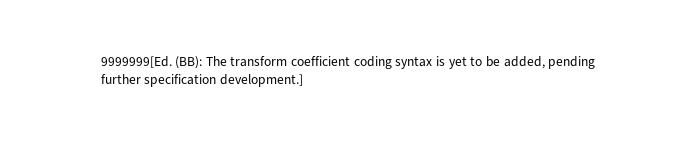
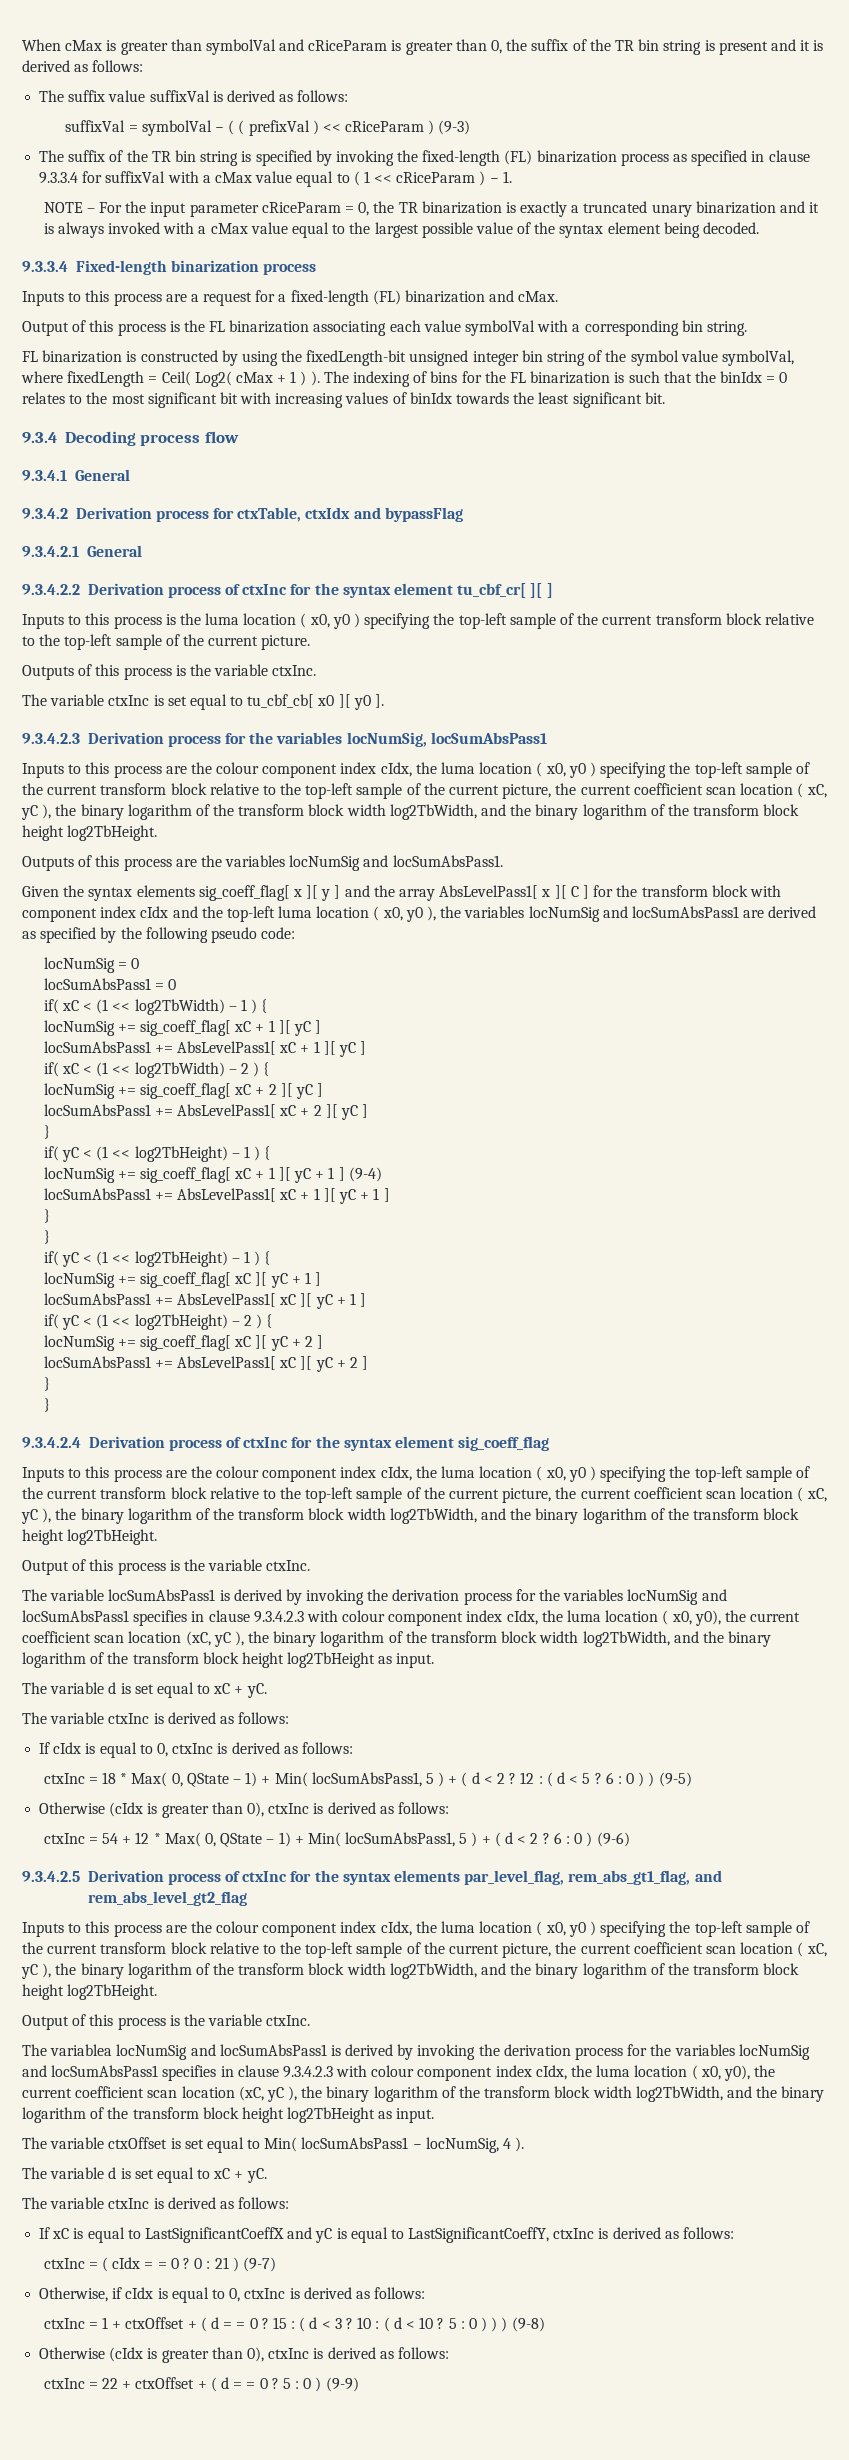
[100,56,596,69] [100,74,303,87] 9999999[Ed. (BB): The transform coefficient coding syntax is yet to be added, pending further specification development.] -> [22,39,824,55] [22,60,144,72] [39,90,349,102] [65,120,471,136] [39,150,810,166] [39,171,512,187] [43,201,820,217] [43,222,760,238] [22,260,317,275] [22,290,559,306] [22,320,747,336] [22,350,794,366] [21,371,788,387] [22,392,665,408] [22,431,239,446] [22,469,130,481] [22,507,463,522] [22,545,142,557] [22,583,553,598] [22,613,814,629] [22,634,311,650] [22,664,317,680] [22,694,385,710] [22,732,547,747] [22,762,810,778] [22,783,827,799] [21,804,800,820] [22,825,158,841] [22,855,503,871] [22,885,781,901] [22,906,817,922] [22,927,296,943] [43,957,140,973] [43,978,177,990] [43,999,268,1015] [43,1020,322,1036] [43,1041,367,1057] [43,1062,270,1078] [43,1083,324,1099] [43,1104,369,1120] [43,1125,50,1139] [43,1146,271,1162] [43,1167,382,1183] [43,1188,390,1204] [43,1209,50,1223] [43,1230,50,1244] [43,1251,271,1267] [43,1272,322,1288] [43,1293,367,1309] [43,1314,273,1330] [43,1335,324,1351] [43,1356,369,1372] [43,1377,50,1391] [43,1398,50,1412] [22,1436,550,1451] [22,1466,810,1482] [22,1487,827,1503] [21,1508,800,1524] [22,1529,158,1545] [22,1559,311,1575] [22,1589,727,1605] [22,1610,801,1626] [22,1631,772,1647] [22,1652,435,1668] [22,1682,267,1698] [22,1712,290,1724] [39,1742,353,1758] [43,1772,692,1787] [39,1802,449,1818] [43,1832,630,1847] [22,1870,722,1885] [87,1891,247,1906] [22,1921,810,1937] [22,1942,827,1958] [21,1963,800,1979] [22,1984,158,2000] [22,2014,311,2030] [22,2044,810,2060] [22,2065,776,2081] [22,2086,825,2102] [22,2107,435,2123] [22,2137,525,2153] [22,2167,267,2183] [22,2197,290,2209] [39,2227,735,2243] [43,2257,276,2272] [39,2287,426,2303] [43,2317,545,2332] [39,2347,449,2363] [43,2377,359,2392] When cMax is greater than symbolVal and cRiceParam is greater than 0, the suffix of the TR bin string is present and it is derived as follows: // The suffix value suffixVal is derived as follows: // suffixVal = symbolVal − ( ( prefixVal ) << cRiceParam ) (9-3) // The suffix of the TR bin string is specified by invoking the fixed-length (FL) binarization process as specified in clause 9.3.3.4 for suffixVal with a cMax value equal to ( 1 << cRiceParam ) − 1. // NOTE – For the input parameter cRiceParam = 0, the TR binarization is exactly a truncated unary binarization and it is always invoked with a cMax value equal to the largest possible value of the syntax element being decoded. // 9.3.3.4 Fixed-length binarization process // Inputs to this process are a request for a fixed-length (FL) binarization and cMax. // Output of this process is the FL binarization associating each value symbolVal with a corresponding bin string. // FL binarization is constructed by using the fixedLength-bit unsigned integer bin string of the symbol value symbolVal, where fixedLength = Ceil( Log2( cMax + 1 ) ). The indexing of bins for the FL binarization is such that the binIdx = 0 relates to the most significant bit with increasing values of binIdx towards the least significant bit. // 9.3.4 Decoding process flow // 9.3.4.1 General // 9.3.4.2 Derivation process for ctxTable, ctxIdx and bypassFlag // 9.3.4.2.1 General // 9.3.4.2.2 Derivation process of ctxInc for the syntax element tu_cbf_cr[ ][ ] // Inputs to this process is the luma location ( x0, y0 ) specifying the top-left sample of the current transform block relative to the top-left sample of the current picture. // Outputs of this process is the variable ctxInc. // The variable ctxInc is set equal to tu_cbf_cb[ x0 ][ y0 ]. // 9.3.4.2.3 Derivation process for the variables locNumSig, locSumAbsPass1 // Inputs to this process are the colour component index cIdx, the luma location ( x0, y0 ) specifying the top-left sample of the current transform block relative to the top-left sample of the current picture, the current coefficient scan location ( xC, yC ), the binary logarithm of the transform block width log2TbWidth, and the binary logarithm of the transform block height log2TbHeight. // Outputs of this process are the variables locNumSig and locSumAbsPass1. // Given the syntax elements sig_coeff_flag[ x ][ y ] and the array AbsLevelPass1[ x ][ C ] for the transform block with component index cIdx and the top-left luma location ( x0, y0 ), the variables locNumSig and locSumAbsPass1 are derived as specified by the following pseudo code: // locNumSig = 0 // locSumAbsPass1 = 0 // if( xC < (1 << log2TbWidth) – 1 ) { // locNumSig += sig_coeff_flag[ xC + 1 ][ yC ] // locSumAbsPass1 += AbsLevelPass1[ xC + 1 ][ yC ] // if( xC < (1 << log2TbWidth) – 2 ) { // locNumSig += sig_coeff_flag[ xC + 2 ][ yC ] // locSumAbsPass1 += AbsLevelPass1[ xC + 2 ][ yC ] // } // if( yC < (1 << log2TbHeight) – 1 ) { // locNumSig += sig_coeff_flag[ xC + 1 ][ yC + 1 ] (9-4) // locSumAbsPass1 += AbsLevelPass1[ xC + 1 ][ yC + 1 ] // } // } // if( yC < (1 << log2TbHeight) – 1 ) { // locNumSig += sig_coeff_flag[ xC ][ yC + 1 ] // locSumAbsPass1 += AbsLevelPass1[ xC ][ yC + 1 ] // if( yC < (1 << log2TbHeight) – 2 ) { // locNumSig += sig_coeff_flag[ xC ][ yC + 2 ] // locSumAbsPass1 += AbsLevelPass1[ xC ][ yC + 2 ] // } // } // 9.3.4.2.4 Derivation process of ctxInc for the syntax element sig_coeff_flag // Inputs to this process are the colour component index cIdx, the luma location ( x0, y0 ) specifying the top-left sample of the current transform block relative to the top-left sample of the current picture, the current coefficient scan location ( xC, yC ), the binary logarithm of the transform block width log2TbWidth, and the binary logarithm of the transform block height log2TbHeight. // Output of this process is the variable ctxInc. // The variable locSumAbsPass1 is derived by invoking the derivation process for the variables locNumSig and locSumAbsPass1 specifies in clause 9.3.4.2.3 with colour component index cIdx, the luma location ( x0, y0), the current coefficient scan location (xC, yC ), the binary logarithm of the transform block width log2TbWidth, and the binary logarithm of the transform block height log2TbHeight as input. // The variable d is set equal to xC + yC. // The variable ctxInc is derived as follows: // If cIdx is equal to 0, ctxInc is derived as follows: // ctxInc = 18 * Max( 0, QState – 1) + Min( locSumAbsPass1, 5 ) + ( d < 2 ? 12 : ( d < 5 ? 6 : 0 ) ) (9-5) // Otherwise (cIdx is greater than 0), ctxInc is derived as follows: // ctxInc = 54 + 12 * Max( 0, QState – 1) + Min( locSumAbsPass1, 5 ) + ( d < 2 ? 6 : 0 ) (9-6) // 9.3.4.2.5 Derivation process of ctxInc for the syntax elements par_level_flag, rem_abs_gt1_flag, and rem_abs_level_gt2_flag // Inputs to this process are the colour component index cIdx, the luma location ( x0, y0 ) specifying the top-left sample of the current transform block relative to the top-left sample of the current picture, the current coefficient scan location ( xC, yC ), the binary logarithm of the transform block width log2TbWidth, and the binary logarithm of the transform block height log2TbHeight. // Output of this process is the variable ctxInc. // The variablea locNumSig and locSumAbsPass1 is derived by invoking the derivation process for the variables locNumSig and locSumAbsPass1 specifies in clause 9.3.4.2.3 with colour component index cIdx, the luma location ( x0, y0), the current coefficient scan location (xC, yC ), the binary logarithm of the transform block width log2TbWidth, and the binary logarithm of the transform block height log2TbHeight as input. // The variable ctxOffset is set equal to Min( locSumAbsPass1 − locNumSig, 4 ). // The variable d is set equal to xC + yC. // The variable ctxInc is derived as follows: // If xC is equal to LastSignificantCoeffX and yC is equal to LastSignificantCoeffY, ctxInc is derived as follows: // ctxInc = ( cIdx = = 0 ? 0 : 21 ) (9-7) // Otherwise, if cIdx is equal to 0, ctxInc is derived as follows: // ctxInc = 1 + ctxOffset + ( d = = 0 ? 15 : ( d < 3 ? 10 : ( d < 10 ? 5 : 0 ) ) ) (9-8) // Otherwise (cIdx is greater than 0), ctxInc is derived as follows: // ctxInc = 22 + ctxOffset + ( d = = 0 ? 5 : 0 ) (9-9)

